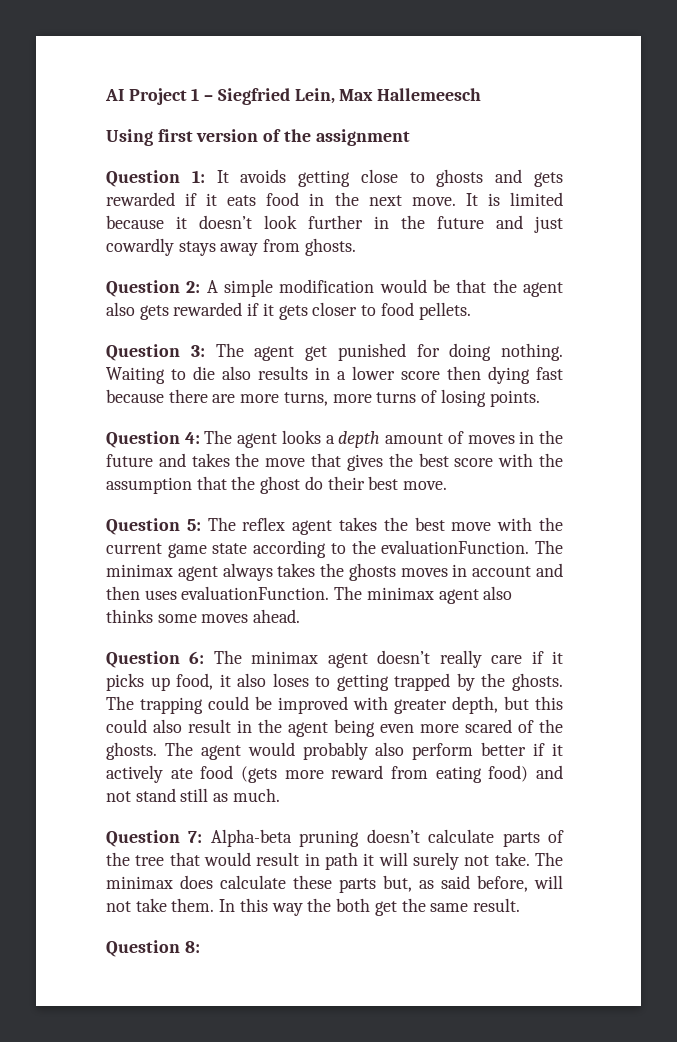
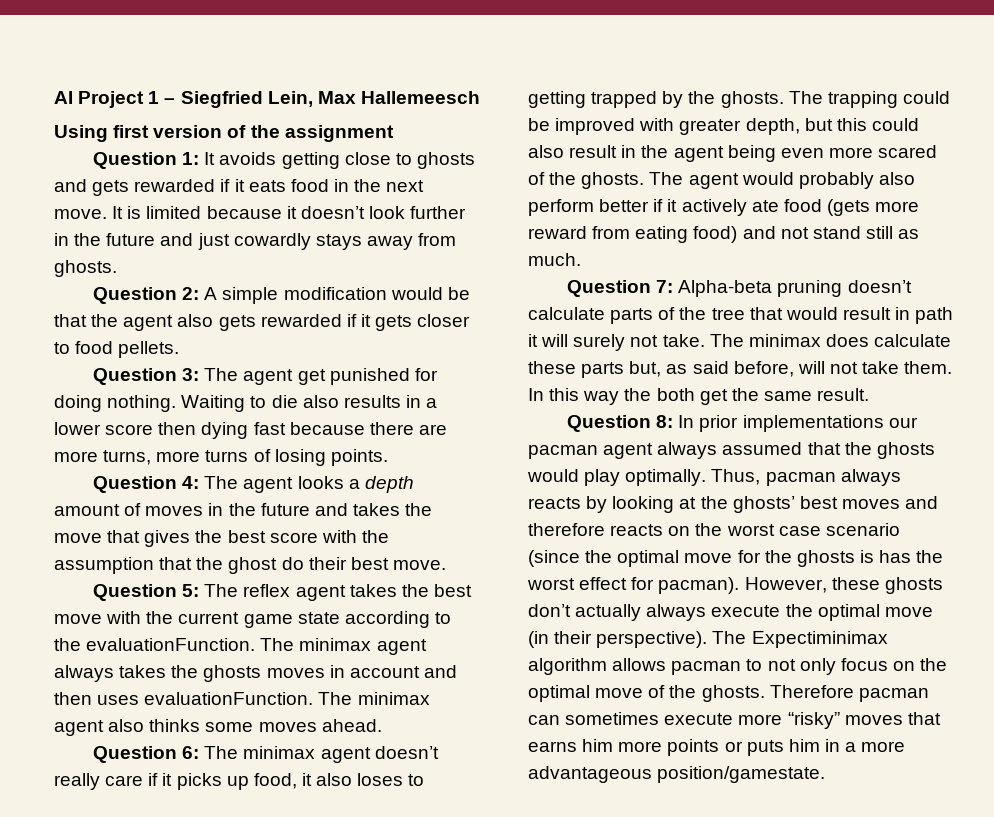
(200, 947) none -> [678,415,918,432] [528,442,935,459] [527,469,901,486] [528,496,939,513] [528,523,900,536] [528,550,944,567] [527,577,943,594] [528,604,933,621] [528,631,888,648] [528,658,948,675] [528,685,929,702] [528,712,941,729] [528,739,906,756] [528,766,826,783] In prior implementations our pacman agent always assumed that the ghosts would play optimally. Thus, pacman always reacts by looking at the ghosts’ best moves and therefore reacts on the worst case scenario (since the optimal move for the ghosts is has the worst effect for pacman). However, these ghosts don’t actually always execute the optimal move (in their perspective). The Expectiminimax algorithm allows pacman to not only focus on the optimal move of the ghosts. Therefore pacman can sometimes execute more “risky” moves that earns him more points or puts him in a more advantageous position/gamestate.

